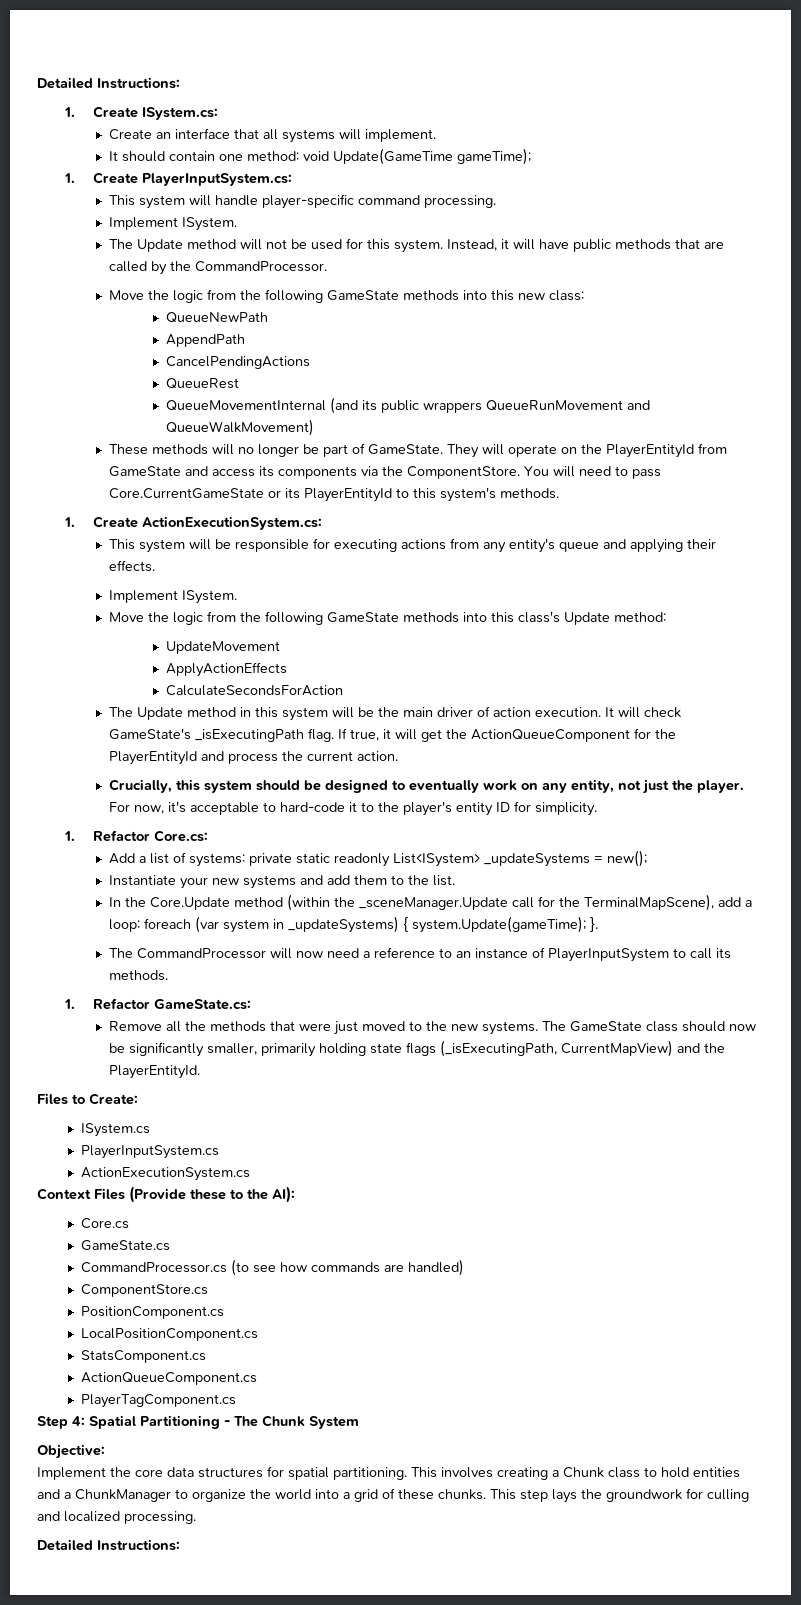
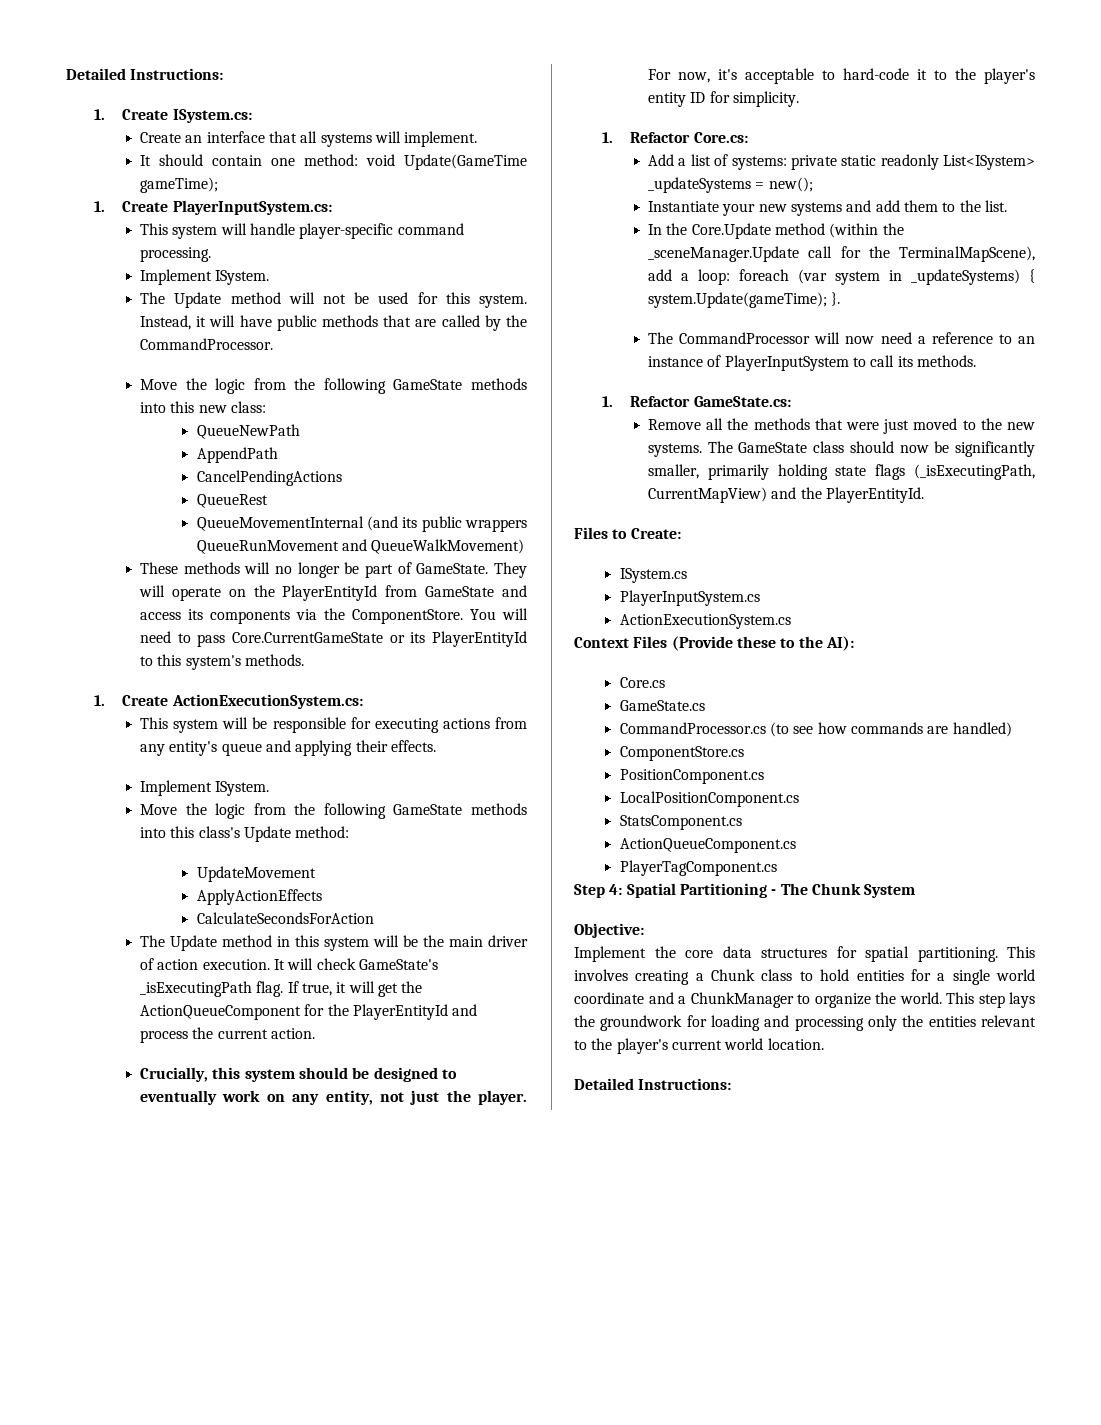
(740, 1472) none -> [910,969,1035,985] [574,992,644,1004] for a single world coordinate
[275,1488,486,1502] world into a grid of these chunks. -> [899,992,942,1004] world.
[707,1489,749,1502] [37,1511,196,1524] culling and localized processing. -> [711,1015,1036,1031] [574,1038,824,1054] loading and processing only the entities relevant to the player's current world location.

